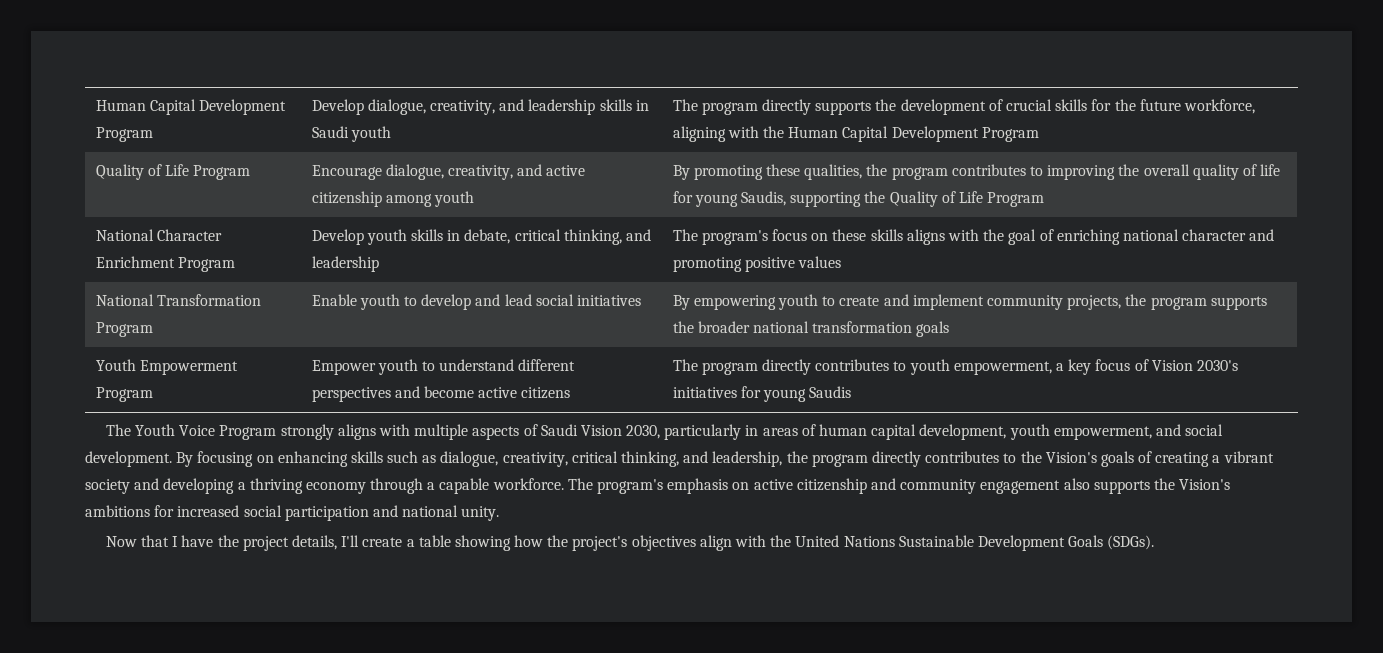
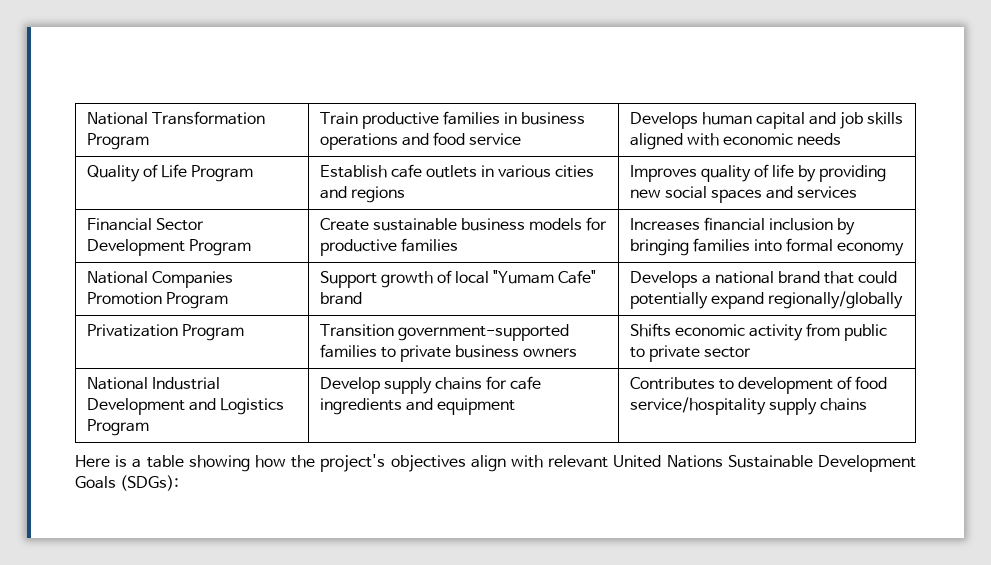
[95,99,287,115] [95,127,153,142] [311,99,649,115] [311,126,391,142] [672,99,1255,115] [672,126,1039,142] [95,164,251,180] [311,164,586,180] [311,191,475,207] [672,164,1281,180] [672,191,1045,207] [95,229,222,241] [95,256,235,272] [311,229,652,245] [311,256,379,272] [672,229,1275,245] [672,256,842,272] [95,294,261,306] [95,322,153,337] [311,294,642,310] [672,294,1267,310] [672,321,950,337] [95,359,238,375] [95,387,153,402] [311,359,576,375] [311,386,571,402] [672,359,1238,375] [672,386,852,402] [105,424,1224,440] [85,451,1274,467] [85,478,1231,494] [85,505,500,521] [105,535,403,551] Human Capital Development Program | Develop dialogue, creativity, and leadership skills in Saudi youth | The program directly supports the development of crucial skills for the future workforce, aligning with the Human Capital Development Program // Quality of Life Program | Encourage dialogue, creativity, and active citizenship among youth | By promoting these qualities, the program contributes to improving the overall quality of life for young Saudis, supporting the Quality of Life Program // National Character Enrichment Program | Develop youth skills in debate, critical thinking, and leadership | The program's focus on these skills aligns with the goal of enriching national character and promoting positive values // National Transformation Program | Enable youth to develop and lead social initiatives | By empowering youth to create and implement community projects, the program supports the broader national transformation goals // Youth Empowerment Program | Empower youth to understand different perspectives and become active citizens | The program directly contributes to youth empowerment, a key focus of Vision 2030's initiatives for young Saudis // The Youth Voice Program strongly aligns with multiple aspects of Saudi Vision 2030, particularly in areas of human capital development, youth empowerment, and social development. By focusing on enhancing skills such as dialogue, creativity, critical thinking, and leadership, the program directly contributes to the Vision's goals of creating a vibrant society and developing a thriving economy through a capable workforce. The program's emphasis on active citizenship and community engagement also supports the Vision's ambitions for increased social participation and national unity. // Now that I have the project details, I'll create -> [86,111,265,125] [86,133,149,150] [319,111,586,129] [319,132,522,150] [629,112,904,129] [629,133,842,150] [86,164,254,182] [319,164,595,178] [319,186,405,203] [629,164,887,182] [629,186,858,203] [86,218,204,231] [86,239,251,256] [319,217,608,231] [319,238,458,256] [629,217,856,235] [629,238,905,256] [86,271,233,288] [86,292,228,309] [319,270,597,288] [319,292,362,305] [629,271,898,288] [629,291,903,309] [86,324,244,341] [319,324,569,341] [319,344,578,362] [629,323,888,341] [629,345,751,362] [86,377,220,390] [86,398,284,415] [86,419,149,436] [319,376,542,394] [319,398,515,415] [629,376,888,394] [629,397,867,415] [75,455,128,467] National Transformation Program | Train productive families in business operations and food service | Develops human capital and job skills aligned with economic needs // Quality of Life Program | Establish cafe outlets in various cities and regions | Improves quality of life by providing new social spaces and services // Financial Sector Development Program | Create sustainable business models for productive families | Increases financial inclusion by bringing families into formal economy // National Companies Promotion Program | Support growth of local "Yumam Cafe" brand | Develops a national brand that could potentially expand regionally/globally // Privatization Program | Transition government-supported families to private business owners | Shifts economic activity from public to private sector // National Industrial Development and Logistics Program | Develop supply chains for cafe ingredients and equipment | Contributes to development of food service/hospitality supply chains // Here is
[770,535,792,547] the -> [548,455,609,468] relevant
[1107,535,1155,550] (SDGs). -> [120,475,180,491] (SDGs):

